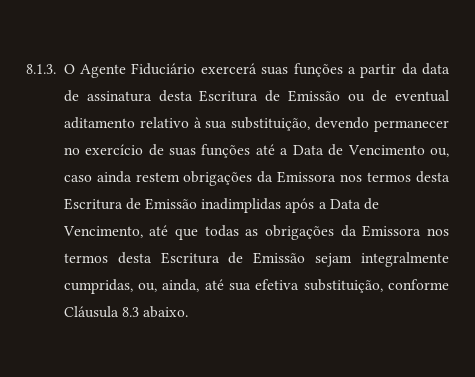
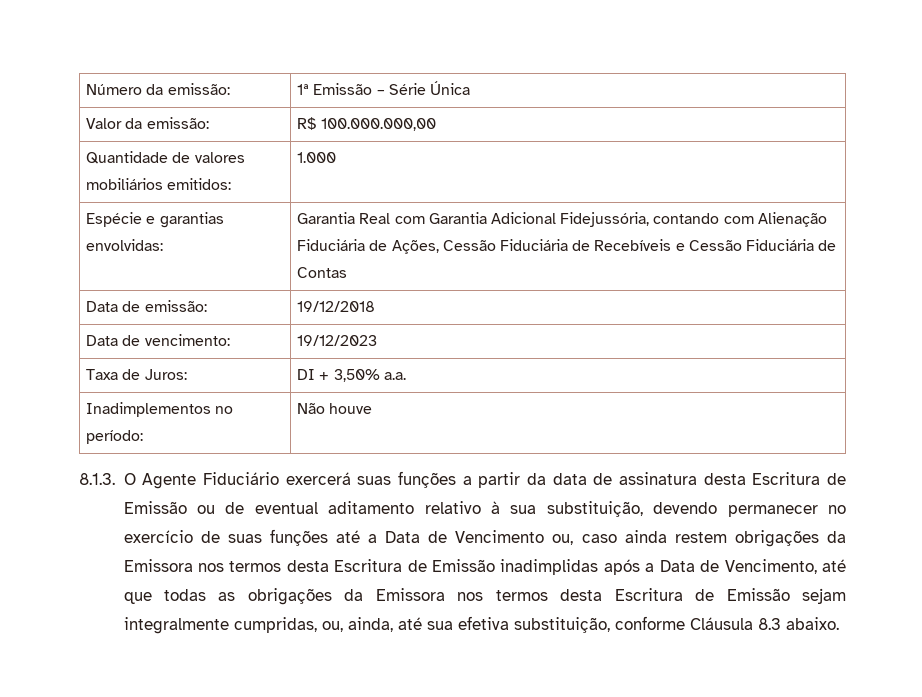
(26, 69) none -> [86,83,230,95] [297,81,470,95] [86,117,209,129] [297,117,437,131] [86,151,245,164] [86,178,232,190] [297,152,337,163] [86,212,224,228] [86,239,164,251] [297,212,827,227] [297,239,837,254] [297,267,348,278] [86,300,207,312] [297,301,376,312] [86,334,230,346] [297,335,378,346] [86,369,187,380] [297,369,406,382] [86,402,234,417] [86,430,144,444] [297,403,373,414] Número da emissão: | 1ª Emissão – Série Única // Valor da emissão: | R$ 100.000.000,00 // Quantidade de valores mobiliários emitidos: | 1.000 // Espécie e garantias envolvidas: | Garantia Real com Garantia Adicional Fidejussória, contando com Alienação Fiduciária de Ações, Cessão Fiduciária de Recebíveis e Cessão Fiduciária de Contas // Data de emissão: | 19/12/2018 // Data de vencimento: | 19/12/2023 // Taxa de Juros: | DI + 3,50% a.a. // Inadimplementos no período: | Não houve //

